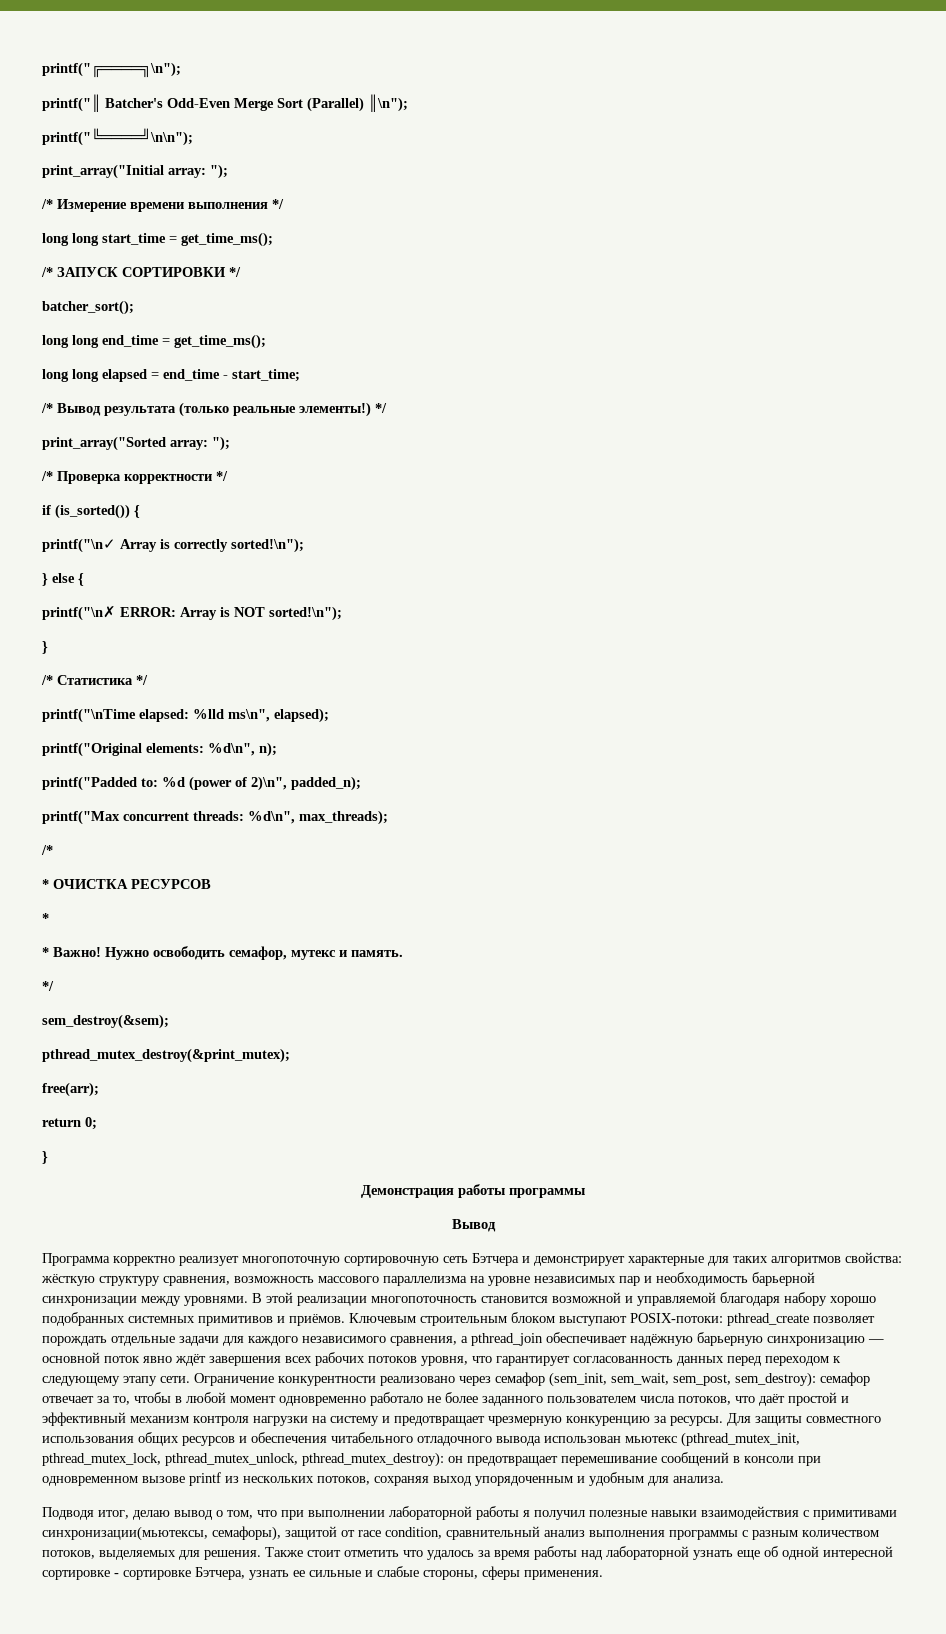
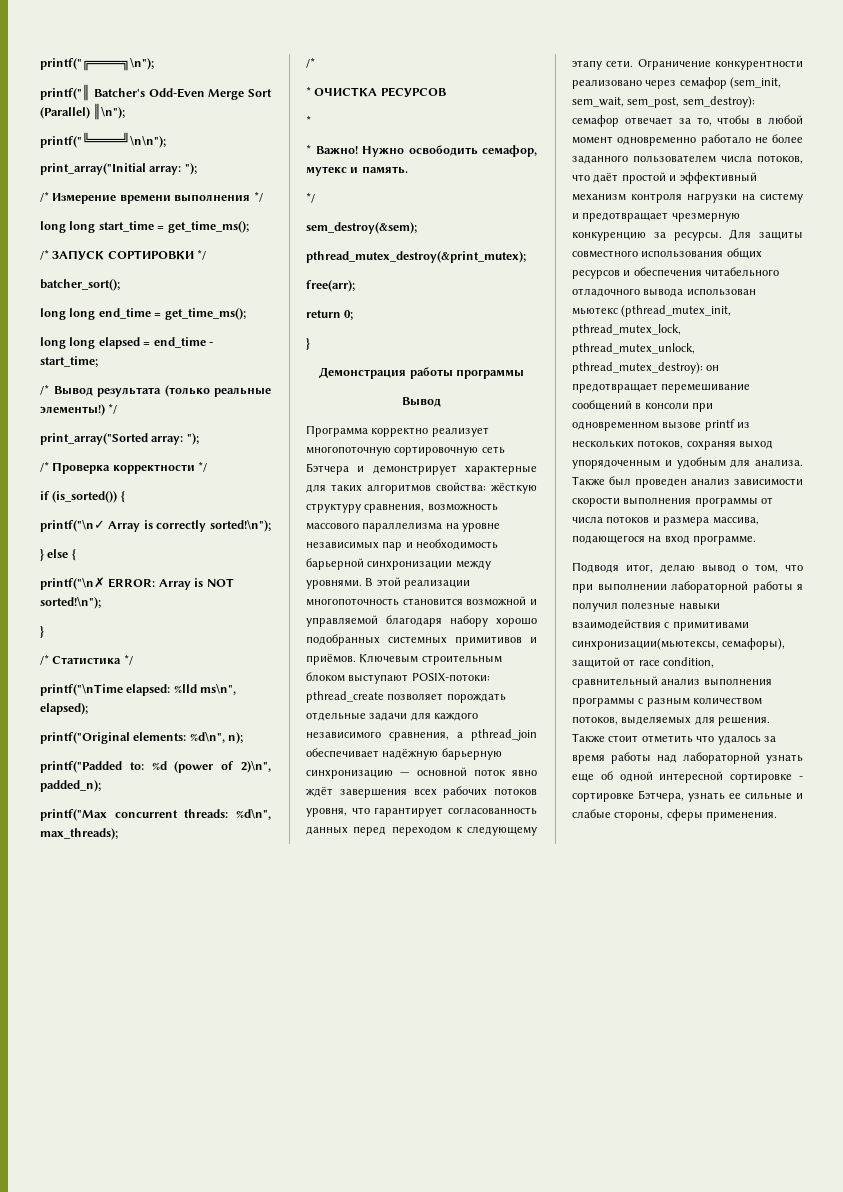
(724, 1479) none -> [572,476,803,488] [572,497,774,507] [572,516,759,526] [572,535,757,545] Также был проведен анализ зависимости скорости выполнения программы от числа потоков и размера массива, подающегося на вход программе.

